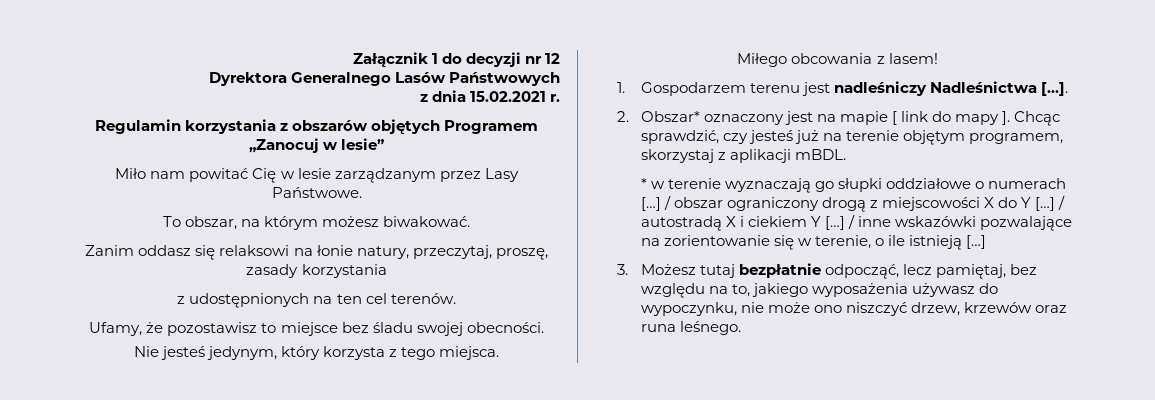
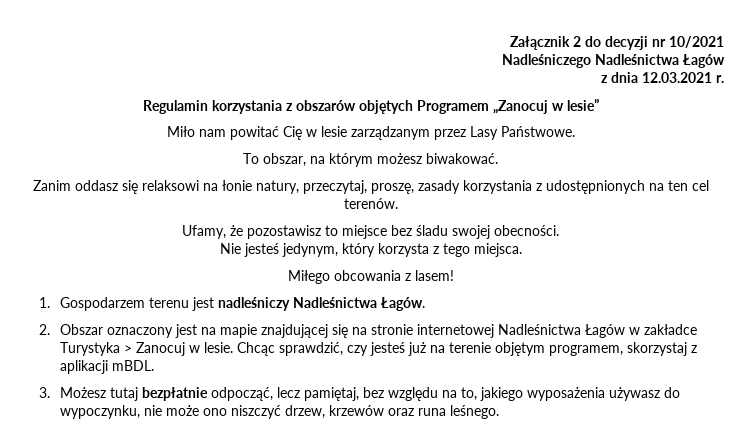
[431,53,438,64] 1 -> [573,36,581,47] 2
[545,53,560,64] [208,72,560,86] 12 // Dyrektora Generalnego Lasów Państwowych -> [669,36,724,48] [502,54,725,68] 10/2021 // Nadleśniczego Nadleśnictwa Łagów
[469,91,546,102] 15.02.2021 -> [642,72,712,83] 12.03.2021
(387, 271) // -> (532, 187) none
[1040,82,1068,96] […]. -> [381,297,426,311] Łagów.
[640,111,700,122] Obszar* -> [60,324,104,335] Obszar
[891,111,1011,125] [ link do mapy ]. -> [261,324,698,338] [60,342,234,356] znajdującej się na stronie internetowej Nadleśnictwa Łagów w zakładce Turystyka > Zanocuj w lesie.
[640,178,1067,193] [640,195,1066,212] [640,214,1073,231] [640,235,987,250] // * w terenie wyznaczają go słupki oddziałowe o numerach […] / obszar ograniczony drogą z miejscowości X do Y […] / autostradą X i ciekiem Y […] / inne wskazówki pozwalające na zorientowanie się w terenie, o ile istnieją […] -> (155, 365) none

